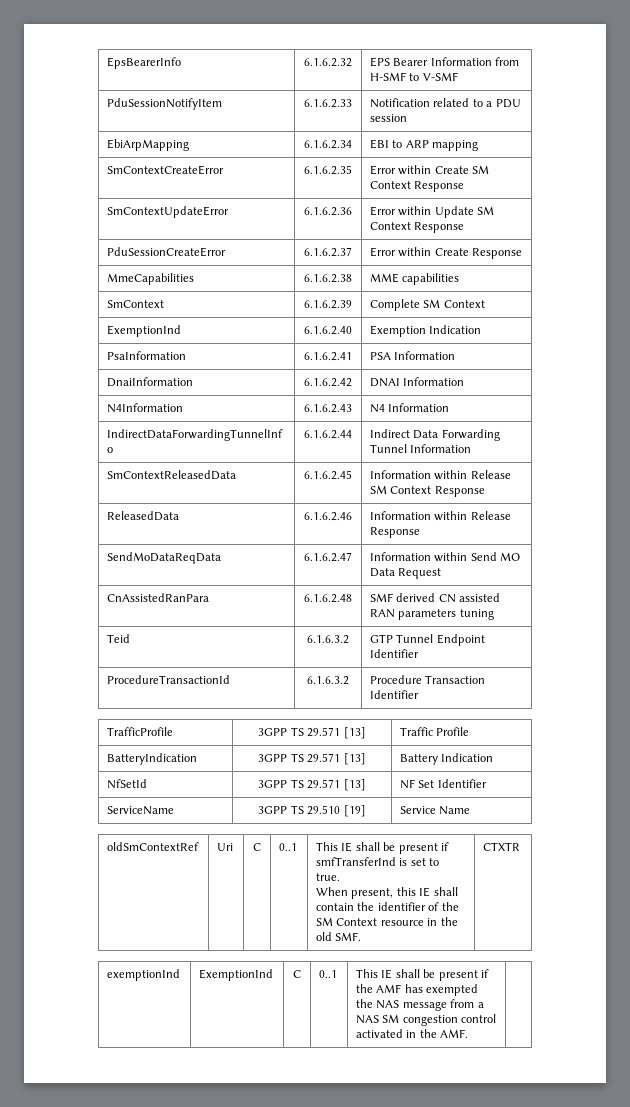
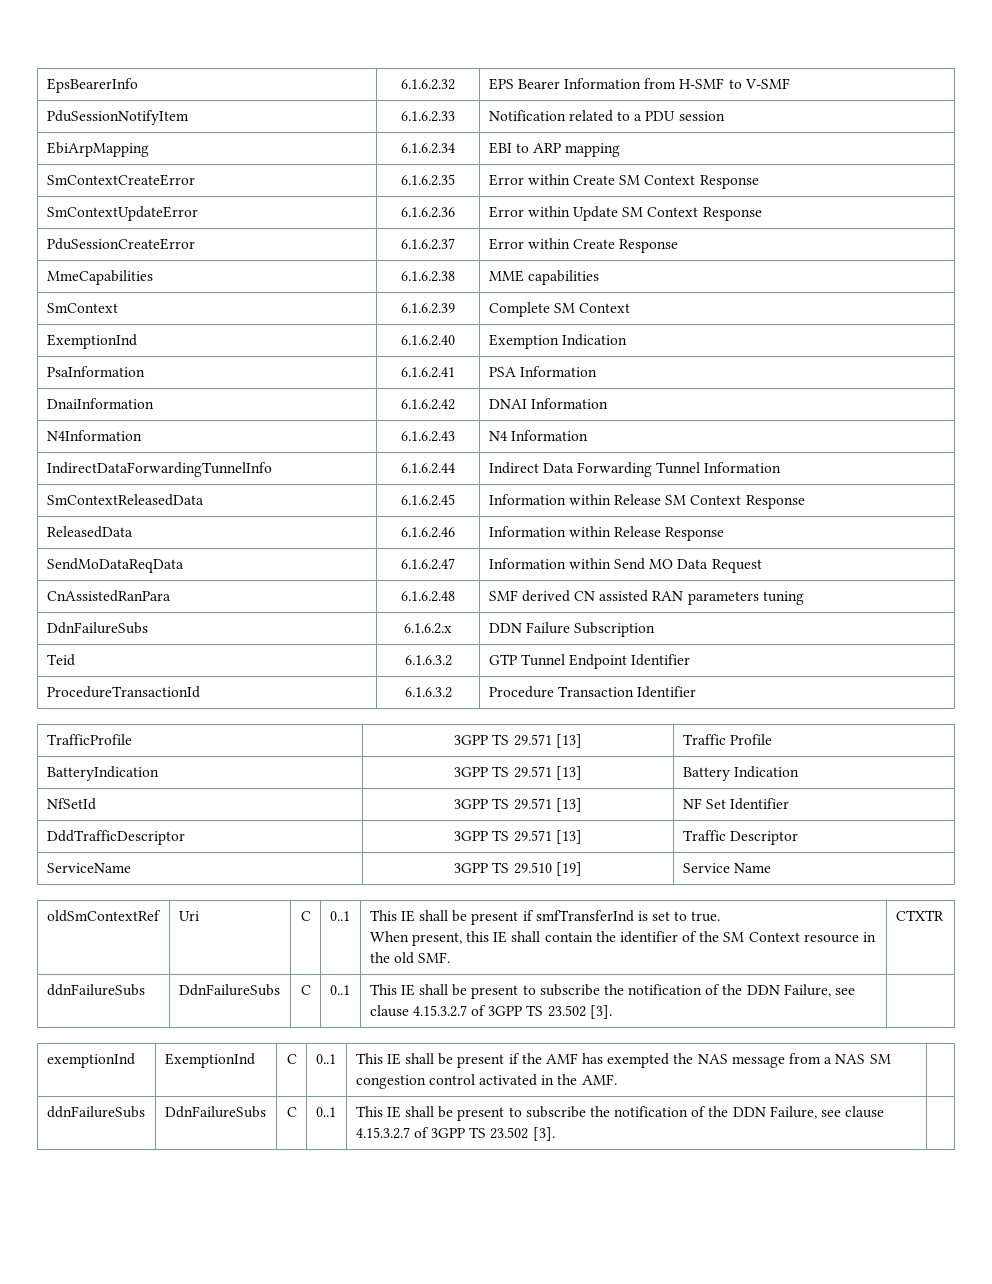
(494, 614) none -> [46,622,148,634] [404,623,452,634] [488,622,655,637] // DdnFailureSubs | 6.1.6.2.x | DDN Failure Subscription
(487, 783) none -> [46,830,185,845] [454,830,582,844] [682,830,798,845] // DddTrafficDescriptor | 3GPP TS 29.571 [13] | Traffic Descriptor
(521, 846) none -> [46,984,145,996] [178,984,280,996] [300,985,311,995] [329,985,350,995] [369,984,856,999] [369,1005,612,1019] // ddnFailureSubs | DdnFailureSubs | C | 0..1 | This IE shall be present to subscribe the notification of the DDN Failure, see clause 4.15.3.2.7 of 3GPP TS 23.502 [3]. |
(469, 1033) none -> [46,1106,145,1118] [164,1106,266,1118] [286,1107,297,1117] [315,1107,336,1117] [355,1106,885,1121] [355,1127,555,1141] // ddnFailureSubs | DdnFailureSubs | C | 0..1 | This IE shall be present to subscribe the notification of the DDN Failure, see clause 4.15.3.2.7 of 3GPP TS 23.502 [3]. |

